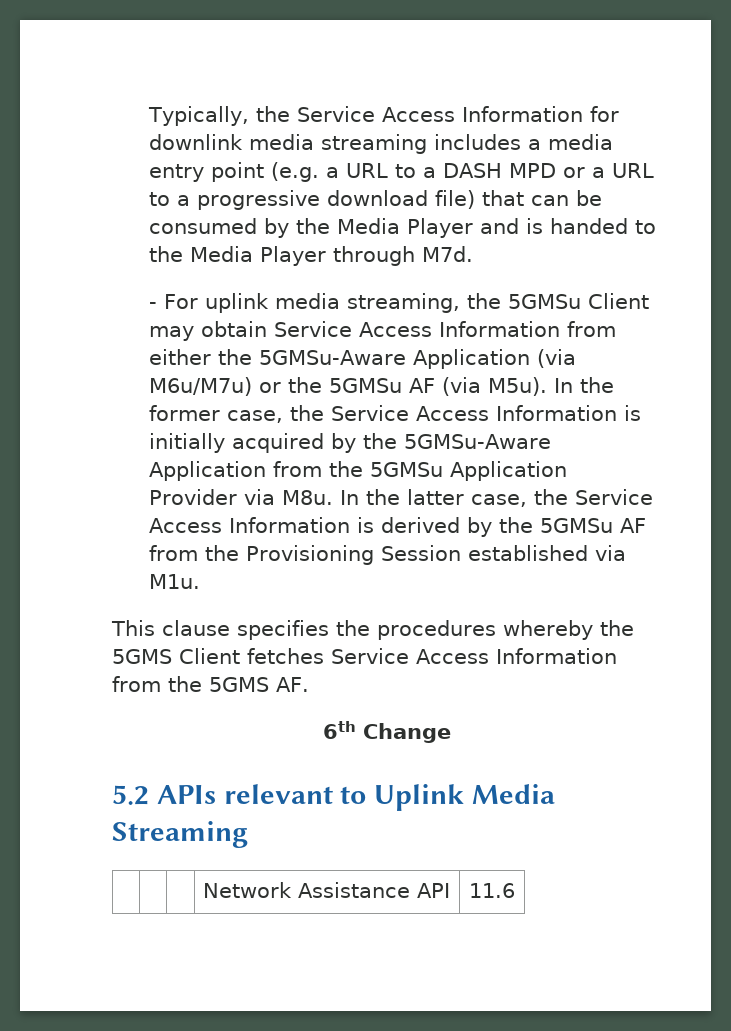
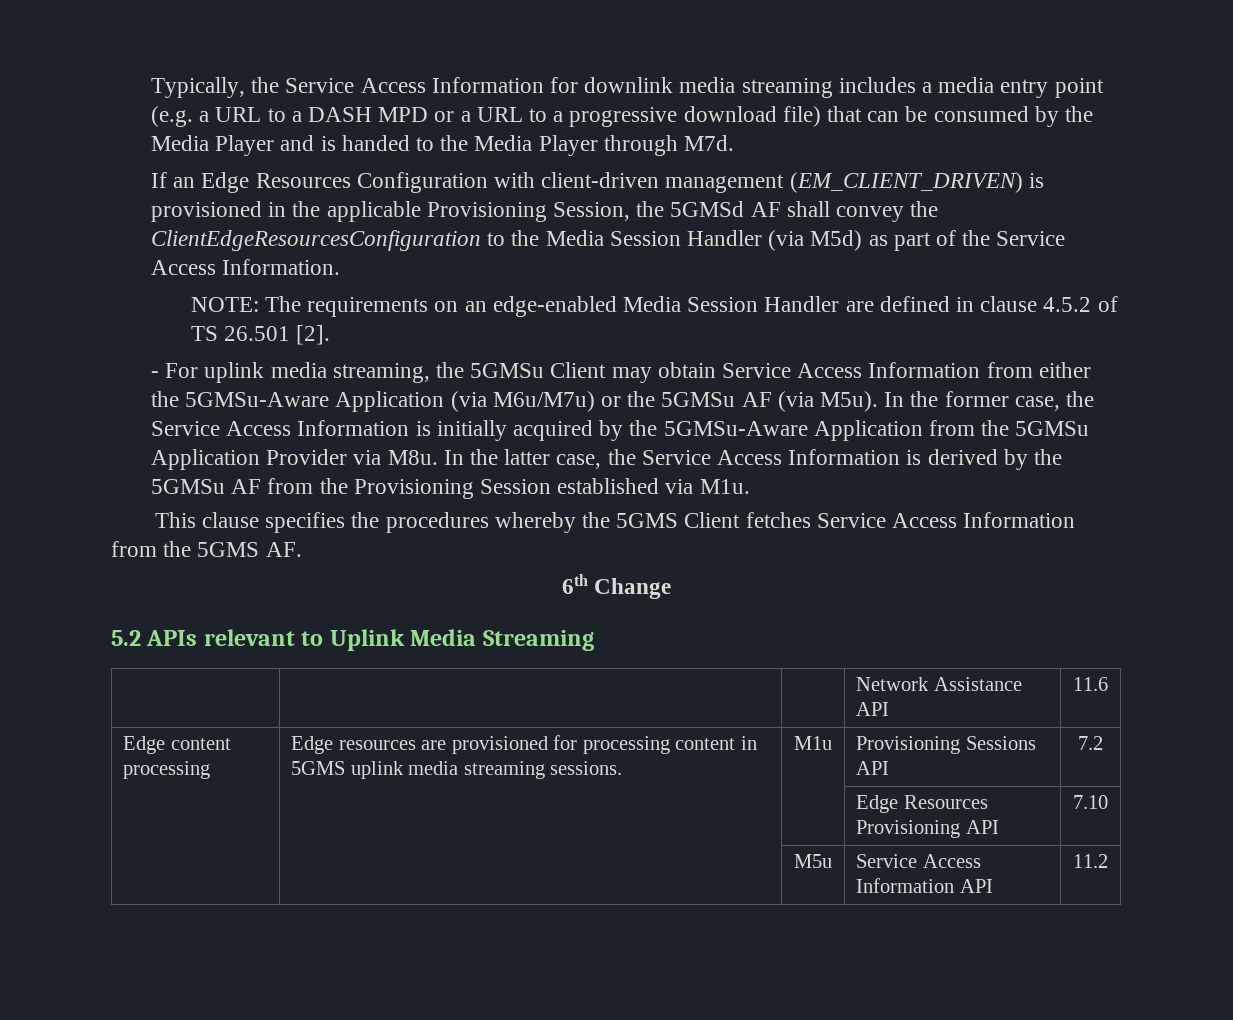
(474, 254) none -> [150,172,1044,193] [150,201,939,222] [150,230,1066,251] [150,259,341,275] [190,296,1118,317] [190,325,331,345] // If an Edge Resources Configuration with client-driven management (EM_CLIENT_DRIVEN) is provisioned in the applicable Provisioning Session, the 5GMSd AF shall convey the ClientEdgeResourcesConfiguration to the Media Session Handler (via M5d) as part of the Service Access Information. // NOTE: The requirements on an edge-enabled Media Session Handler are defined in clause 4.5.2 of TS 26.501 [2].
(515, 890) none -> [123,736,231,754] [123,761,211,779] [291,735,757,754] [291,761,623,779] [794,736,832,750] [856,736,1036,754] [856,761,890,775] [1078,736,1103,750] [856,795,988,813] [856,820,999,838] [1073,795,1108,809] [794,854,832,868] [856,854,981,868] [856,878,993,893] [1073,854,1108,868] // Edge content processing | Edge resources are provisioned for processing content in 5GMS uplink media streaming sessions. | M1u | Provisioning Sessions API | 7.2 // | | | Edge Resources Provisioning API | 7.10 // | | M5u | Service Access Information API | 11.2

